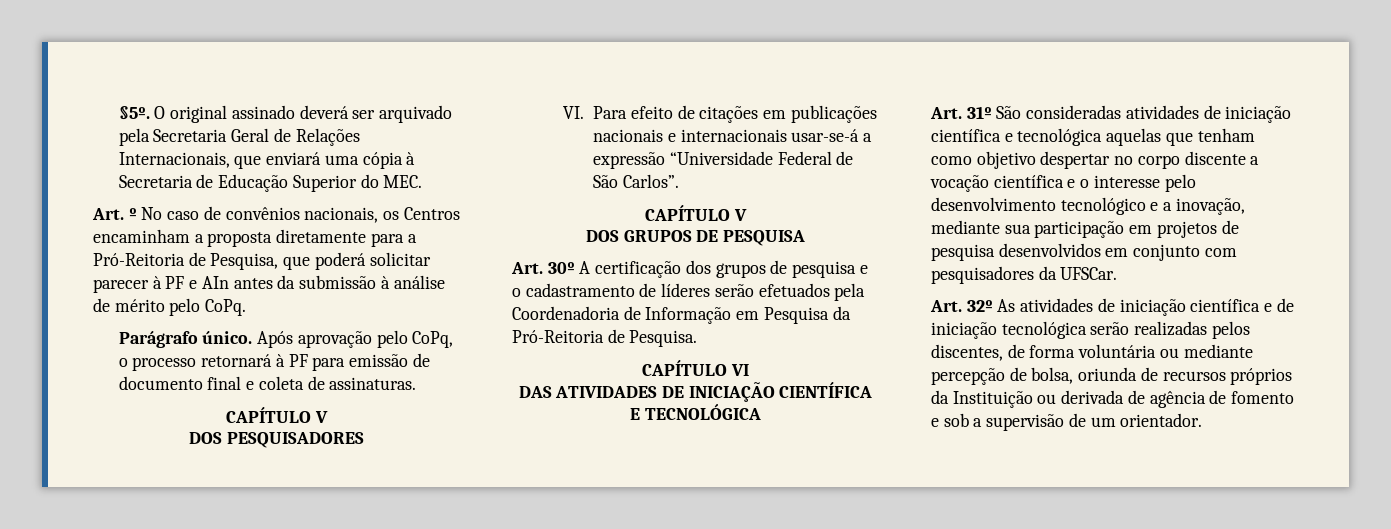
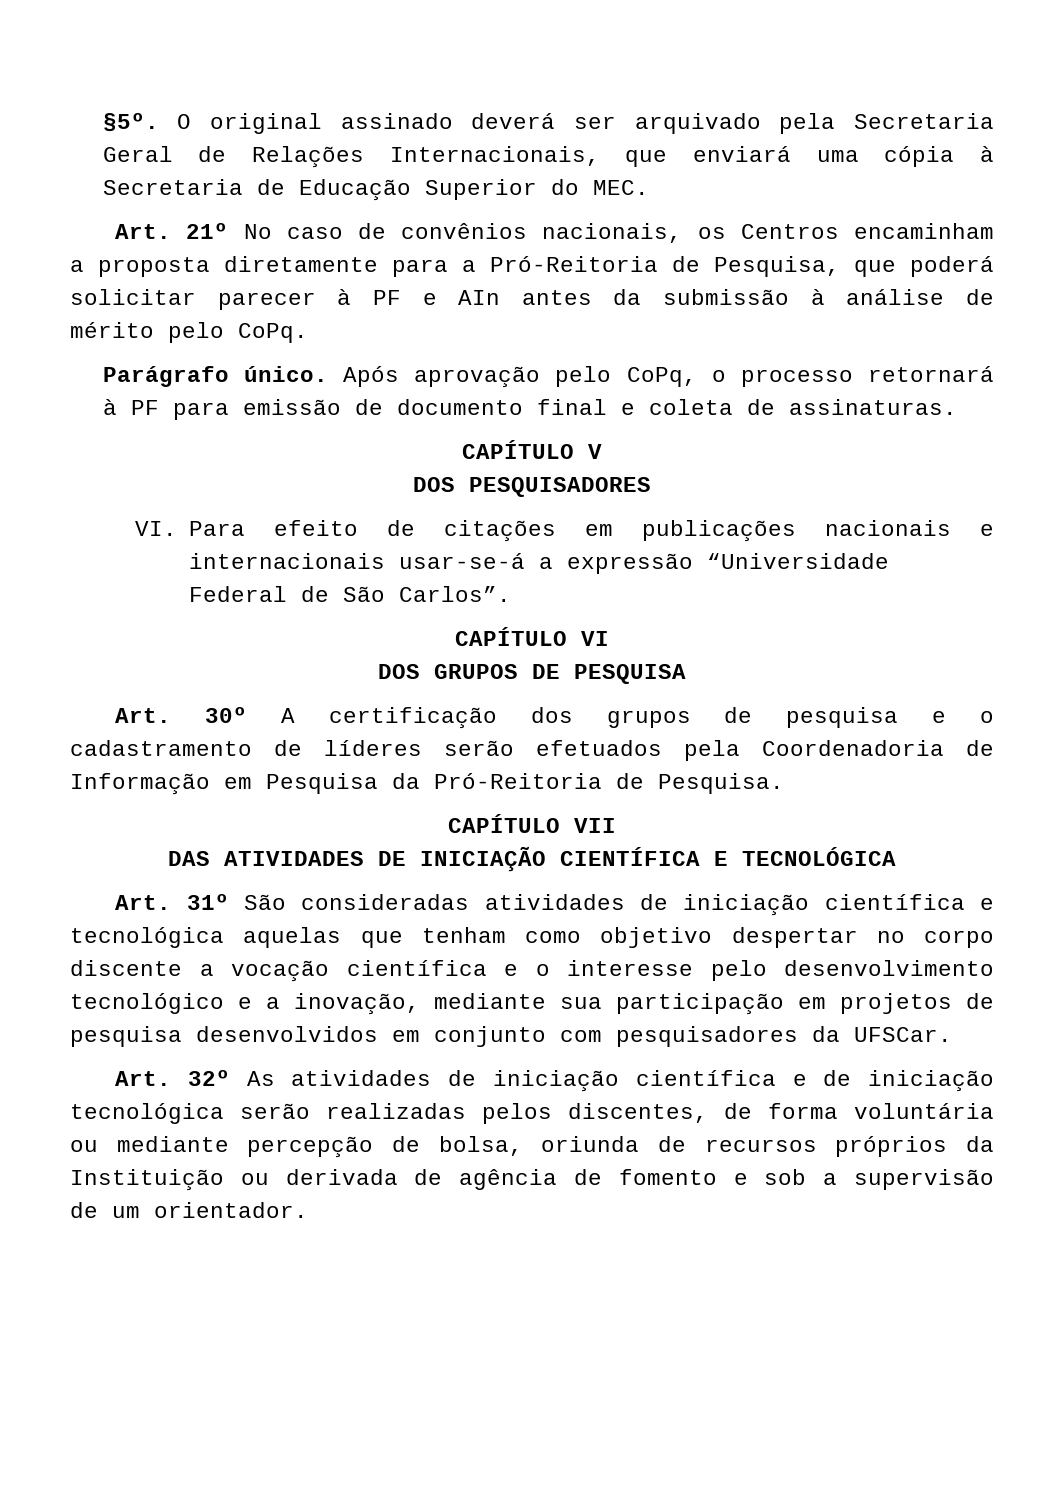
[128,208,137,220] º -> [186,223,229,239] 21º
[733,209,747,221] V -> [581,631,609,646] VI
[730,364,749,376] VI -> [574,818,616,833] VII

